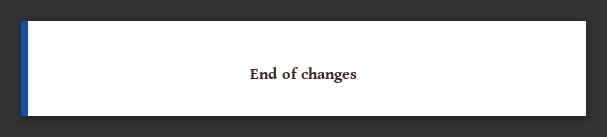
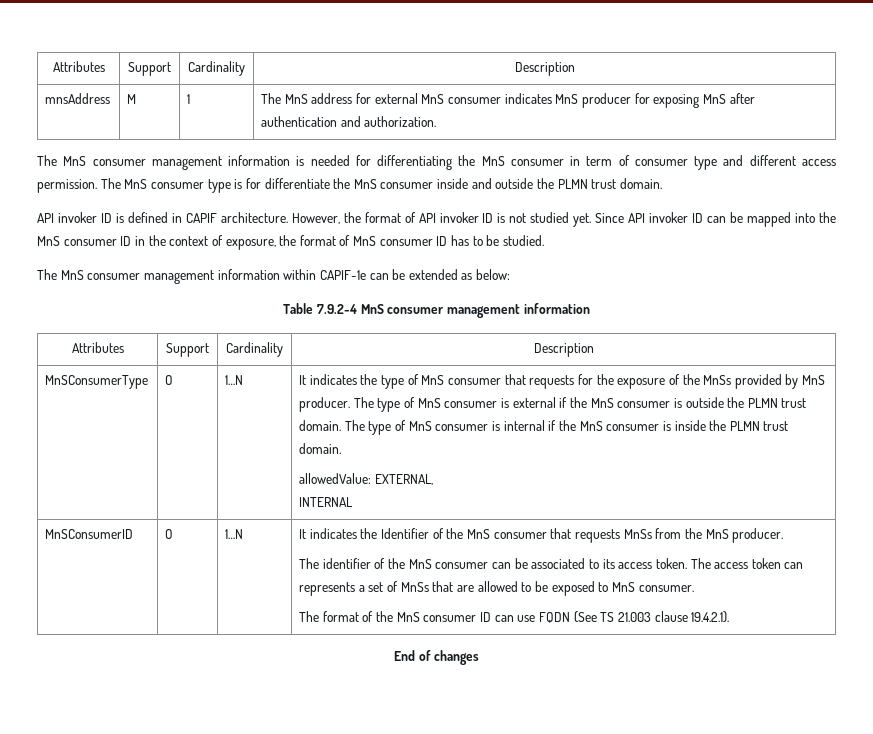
(250, 73) none -> [52,61,105,72] [128,62,171,76] [188,61,245,76] [514,62,575,76] [45,93,111,104] [127,94,137,104] [187,94,191,104] [261,93,755,108] [261,116,437,127] [37,155,837,170] [37,178,662,193] [37,212,836,227] [37,235,544,250] [37,269,511,284] [283,303,590,318] [71,342,124,353] [166,343,209,357] [226,342,283,357] [533,343,594,357] [45,375,149,389] [165,375,174,385] [225,375,244,385] [299,374,826,389] [299,397,807,412] [299,420,789,435] [299,443,342,454] [299,473,433,485] [299,497,354,507] [45,529,134,539] [165,529,174,539] [225,529,244,539] [299,528,784,543] [299,558,804,569] [299,581,694,596] [299,611,730,623] Attributes | Support | Cardinality | Description // mnsAddress | M | 1 | The MnS address for external MnS consumer indicates MnS producer for exposing MnS after authentication and authorization. // The MnS consumer management information is needed for differentiating the MnS consumer in term of consumer type and different access permission. The MnS consumer type is for differentiate the MnS consumer inside and outside the PLMN trust domain. // API invoker ID is defined in CAPIF architecture. However, the format of API invoker ID is not studied yet. Since API invoker ID can be mapped into the MnS consumer ID in the context of exposure, the format of MnS consumer ID has to be studied. // The MnS consumer management information within CAPIF-1e can be extended as below: // Table 7.9.2-4 MnS consumer management information // Attributes | Support | Cardinality | Description // MnSConsumerType | O | 1…N | It indicates the type of MnS consumer that requests for the exposure of the MnSs provided by MnS producer. The type of MnS consumer is external if the MnS consumer is outside the PLMN trust domain. The type of MnS consumer is internal if the MnS consumer is inside the PLMN trust domain. // allowedValue: EXTERNAL, // INTERNAL // MnSConsumerID | O | 1…N | It indicates the Identifier of the MnS consumer that requests MnSs from the MnS producer. // The identifier of the MnS consumer can be associated to its access token. The access token can represents a set of MnSs that are allowed to be exposed to MnS consumer. // The format of the MnS consumer ID can use FQDN (See TS 21.003 clause 19.4.2.1). //

